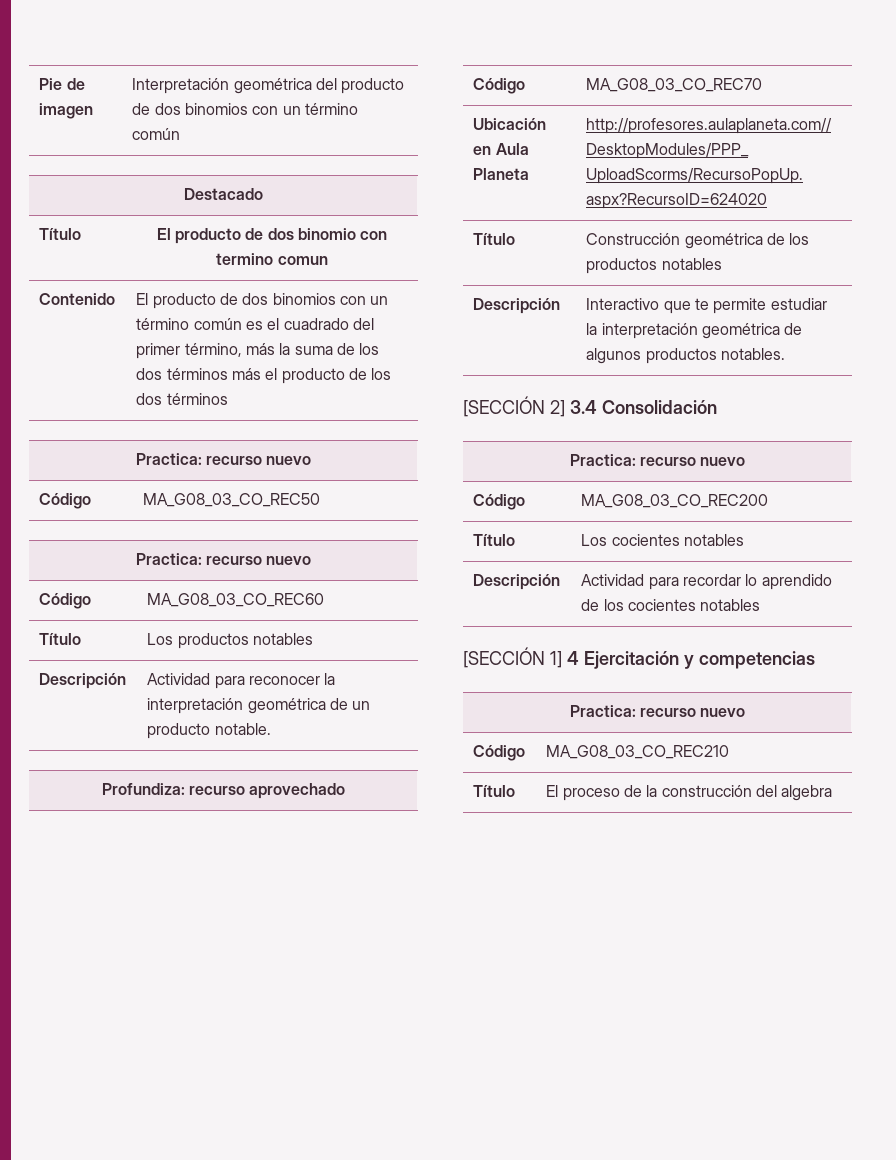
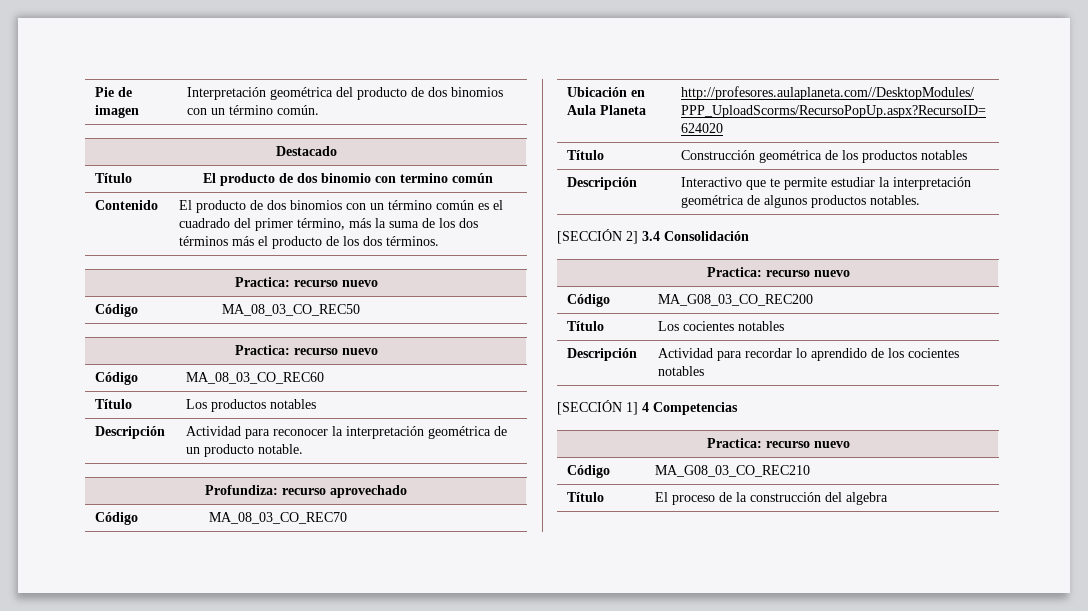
[132,128,181,140] común -> [277,105,320,115] común.
[277,256,328,265] comun -> [452,173,493,183] común
[166,393,228,405] [135,453,312,465] [39,493,92,509] [143,493,321,507] [135,553,312,565] [39,593,92,609] [147,593,325,607] términos // Practica: recurso nuevo // Código | MA_G08_03_CO_REC50 // Practica: recurso nuevo // Código | MA_G08_03_CO_REC60 -> [386,236,440,246] [234,277,378,287] [95,304,139,317] [222,304,361,316] [234,345,378,355] [95,372,139,385] [186,372,325,384] términos. // Practica: recurso nuevo // Código | MA_08_03_CO_REC50 // Practica: recurso nuevo // Código | MA_08_03_CO_REC60
[586,78,763,92] MA_G08_03_CO_REC70 -> [209,512,348,524] MA_08_03_CO_REC70
[584,651,815,669] Ejercitación y competencias -> [653,402,738,415] Competencias

